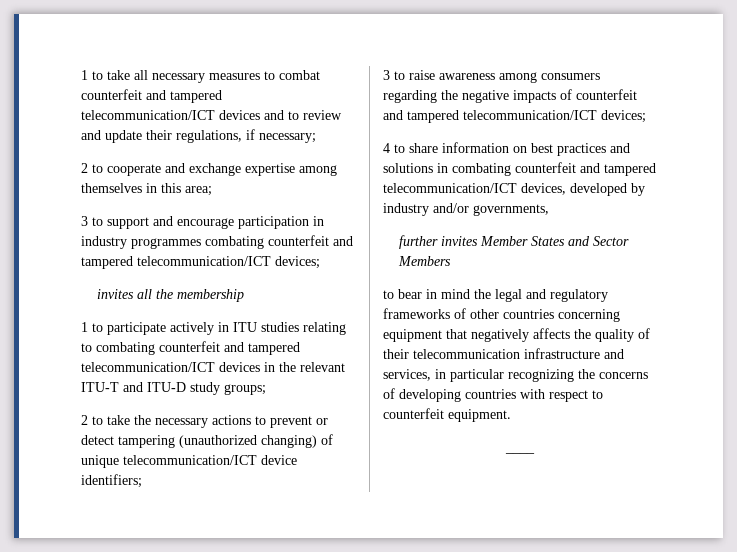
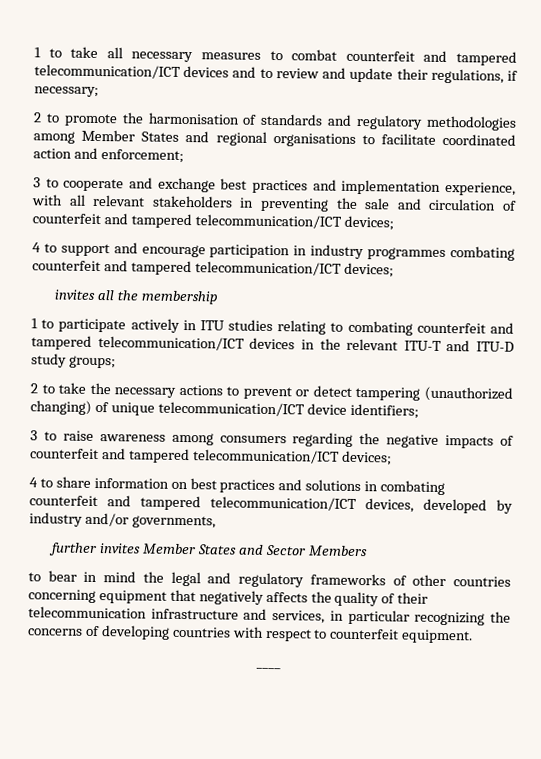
[107,163,337,176] [81,183,212,196] [81,216,88,226] cooperate and exchange expertise among themselves in this area; // 3 -> [63,112,518,131] [33,129,516,147] [33,147,184,163] [33,177,517,196] [31,194,518,212] [32,213,394,231] [32,242,41,253] promote the harmonisation of standards and regulatory methodologies among Member States and regional organisations to facilitate coordinated action and enforcement; // 3 to cooperate and exchange best practices and implementation experience, with all relevant stakeholders in preventing the sale and circulation of counterfeit and tampered telecommunication/ICT devices; // 4

